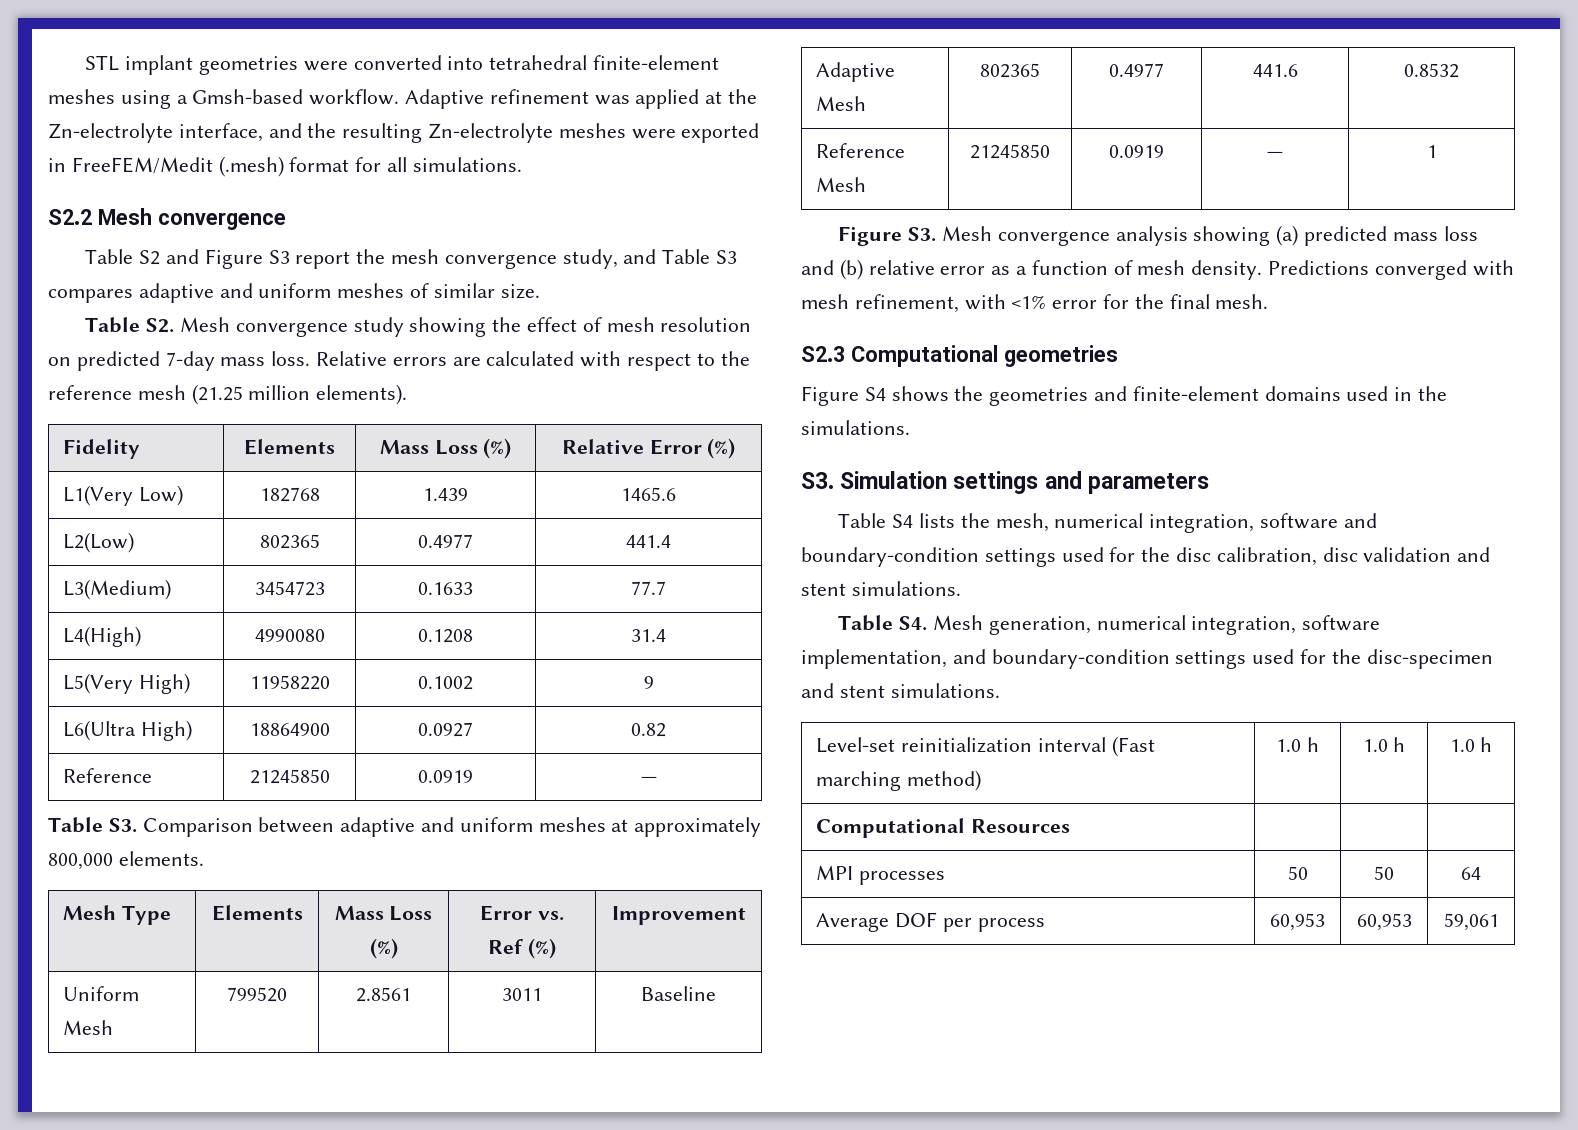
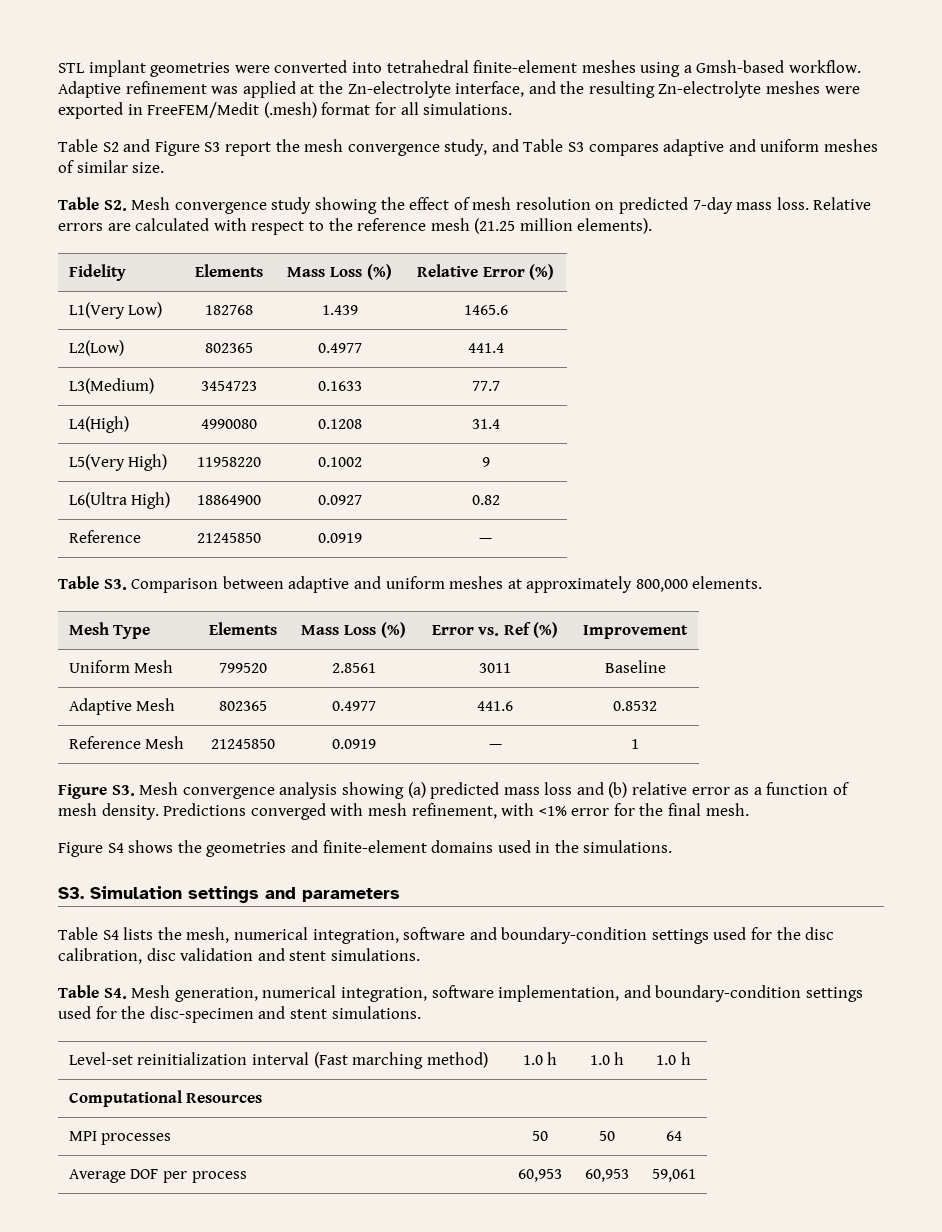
[48,208,286,230] // S2.2 Mesh convergence -> (513, 108) none
[801,345,1118,367] // S2.3 Computational geometries -> (749, 809) none

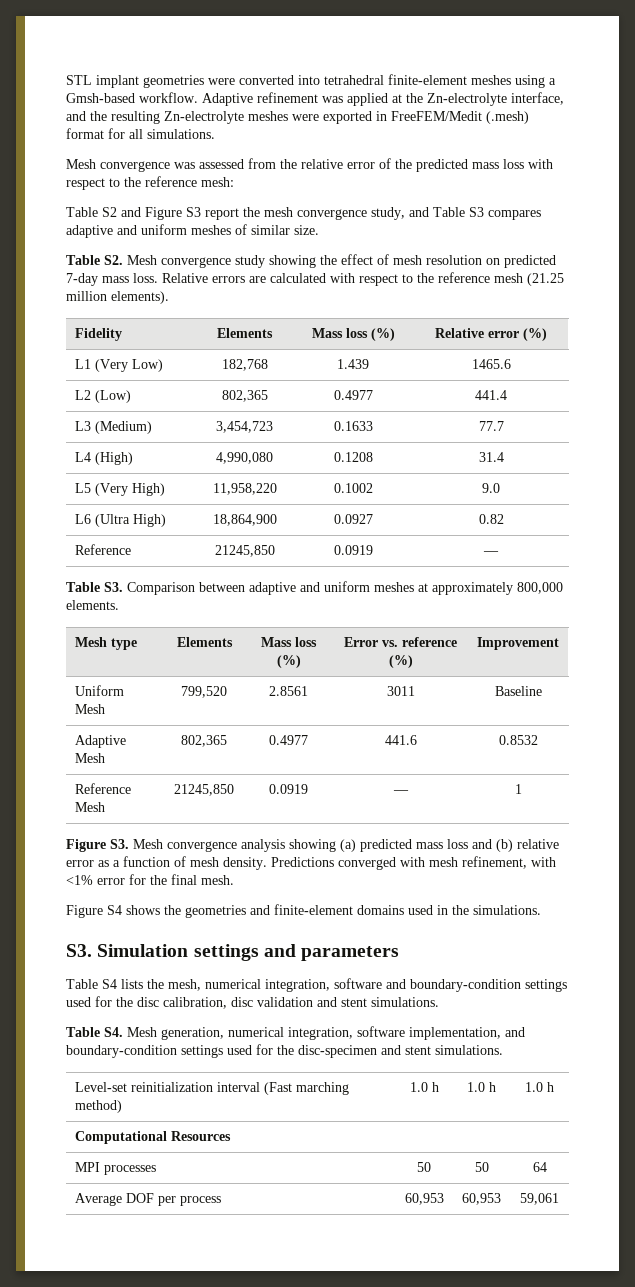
(513, 108) none -> [66,158,553,172] [66,176,234,190] // Mesh convergence was assessed from the relative error of the predicted mass loss with respect to the reference mesh:
[330,267,362,277] Loss -> [345,328,368,338] loss
[482,267,525,277] Error -> [488,331,519,338] error
[68,302,125,319] L1(Very -> [74,359,128,372] L1 (Very
[205,305,253,315] 182768 -> [221,359,268,371] 182,768
[68,340,124,356] [205,343,253,353] L2(Low) | 802365 -> [74,390,131,403] [221,390,268,402] L2 (Low) | 802,365
[68,378,154,394] [201,381,257,391] L3(Medium) | 3454723 -> [74,421,152,434] [216,421,273,433] L3 (Medium) | 3,454,723
[68,416,129,433] [201,419,257,429] L4(High) | 4990080 -> [74,452,133,465] [216,452,273,464] L4 (High) | 4,990,080
[68,454,168,471] [197,457,261,467] L5(Very High) | 11958220 -> [74,483,165,496] [212,483,277,495] L5 (Very High) | 11,958,220
[481,457,490,467] [68,492,171,509] [197,495,261,505] 9 // L6(Ultra High) | 18864900 -> [482,483,500,493] [74,514,166,527] [212,514,277,526] 9.0 // L6 (Ultra High) | 18,864,900
[197,533,261,543] 21245850 -> [214,545,275,557] 21245,850
[113,625,151,639] [209,622,277,635] [301,625,376,635] Type | Elements | Mass Loss -> [110,638,137,650] [176,637,233,647] [261,637,317,647] type | Elements | Mass loss
[503,622,531,635] Ref -> [402,637,457,647] reference
[219,663,267,673] 799520 -> [181,686,227,698] 799,520
[219,701,267,711] 802365 -> [181,735,227,747] 802,365
[211,739,275,749] 21245850 -> [174,784,234,796] 21245,850

